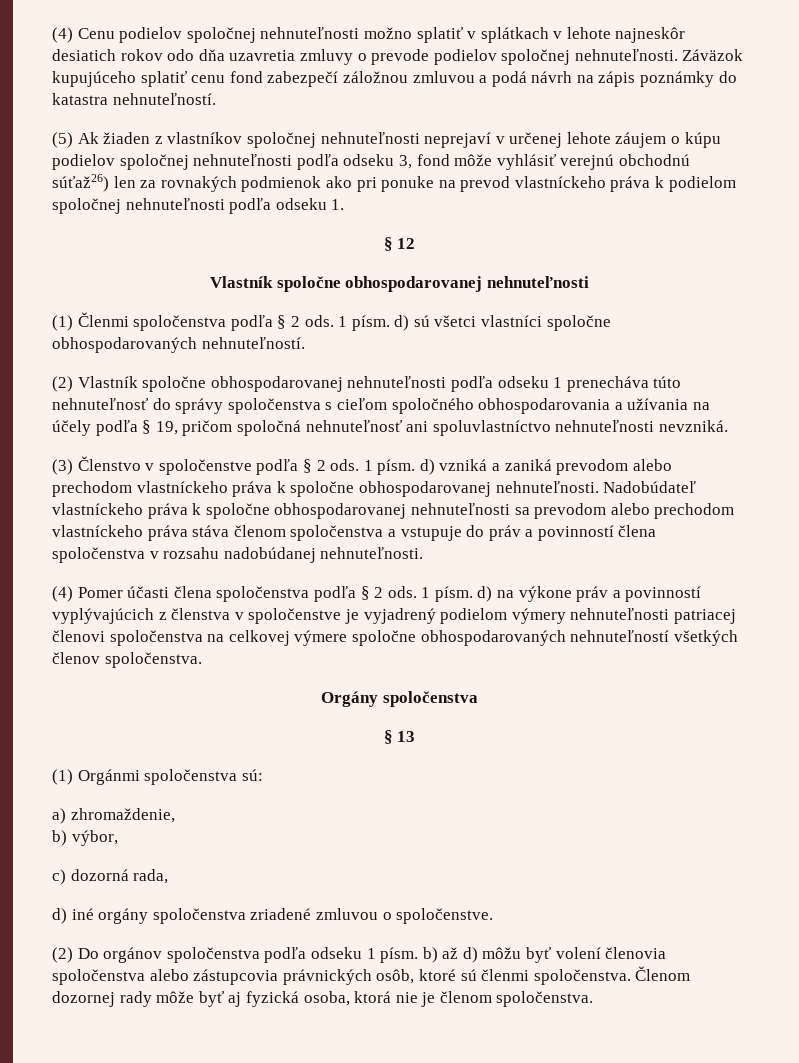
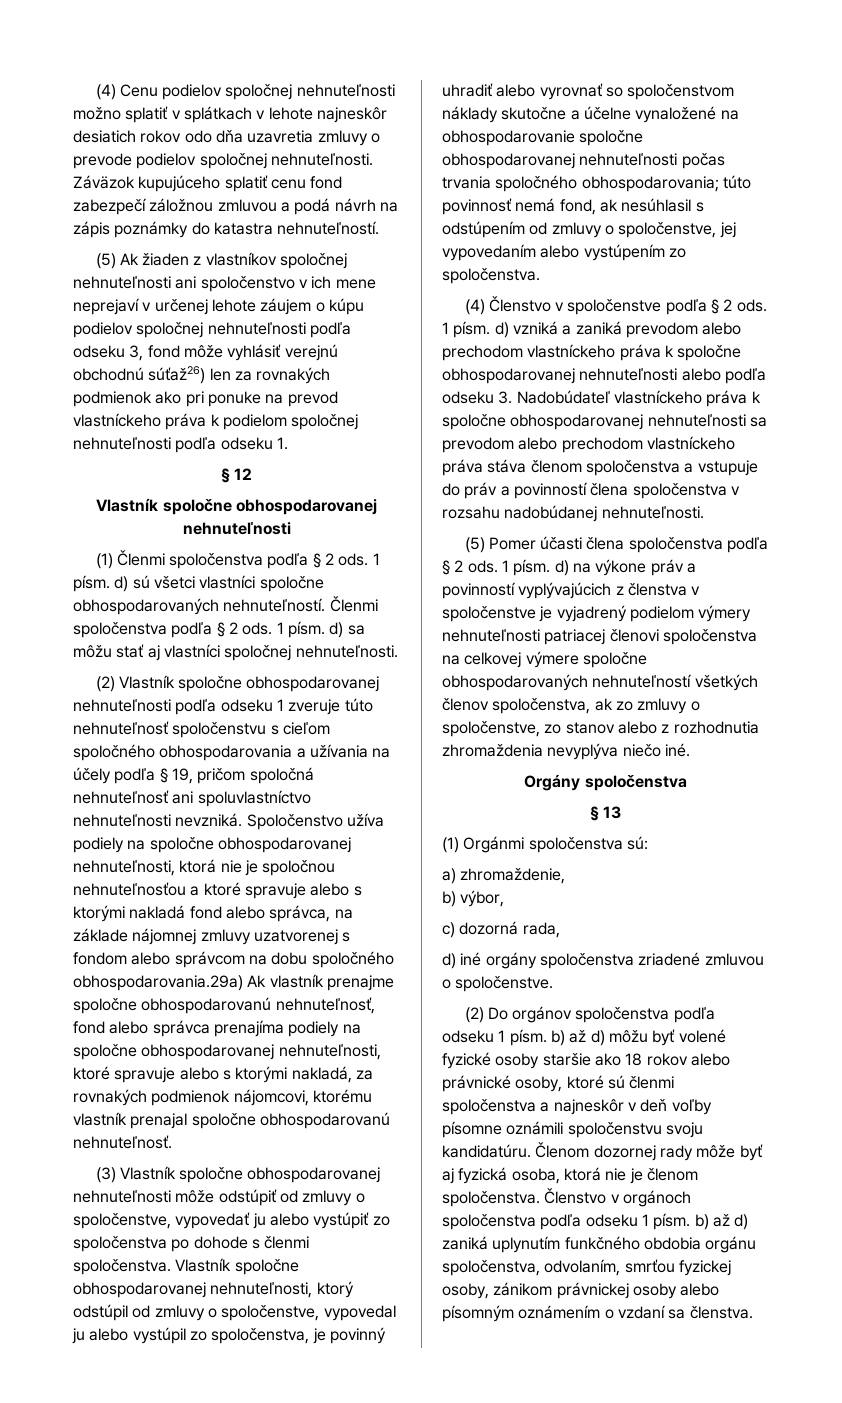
(420, 138) none -> [175,276,376,292] ani spoločenstvo v ich mene
(305, 343) none -> [329,596,378,612] [73,621,365,638] [73,644,398,661] Členmi spoločenstva podľa § 2 ods. 1 písm. d) sa môžu stať aj vlastníci spoločnej nehnuteľnosti.
[566,376,649,392] prenecháva -> [288,699,341,715] zveruje
[152,398,321,414] do správy spoločenstva -> [172,722,267,738] spoločenstvu
[52,459,73,475] // (3) -> [246,813,384,830] [73,837,351,853] [73,859,336,876] [73,882,362,899] [73,905,353,922] [73,928,351,945] [73,951,394,968] [73,974,394,991] [73,997,375,1014] [73,1020,361,1037] [73,1044,381,1060] [73,1066,373,1083] [73,1089,372,1106] [73,1112,390,1129] [73,1135,172,1149] [95,1166,381,1183] [73,1189,365,1206] [73,1212,390,1229] [73,1236,310,1252] [73,1258,299,1275] [73,1281,354,1298] [73,1304,396,1321] [72,1327,386,1344] [442,83,735,100] [442,106,739,123] [442,130,644,146] [442,153,725,169] [442,175,751,192] [442,198,704,215] [442,221,736,238] [442,244,686,261] [442,268,540,284] [464,299,485,315] Spoločenstvo užíva podiely na spoločne obhospodarovanej nehnuteľnosti, ktorá nie je spoločnou nehnuteľnosťou a ktoré spravuje alebo s ktorými nakladá fond alebo správca, na základe nájomnej zmluvy uzatvorenej s fondom alebo správcom na dobu spoločného obhospodarovania.29a) Ak vlastník prenajme spoločne obhospodarovanú nehnuteľnosť, fond alebo správca prenajíma podiely na spoločne obhospodarovanej nehnuteľnosti, ktoré spravuje alebo s ktorými nakladá, za rovnakých podmienok nájomcovi, ktorému vlastník prenajal spoločne obhospodarovanú nehnuteľnosť. // (3) Vlastník spoločne obhospodarovanej nehnuteľnosti môže odstúpiť od zmluvy o spoločenstve, vypovedať ju alebo vystúpiť zo spoločenstva po dohode s členmi spoločenstva. Vlastník spoločne obhospodarovanej nehnuteľnosti, ktorý odstúpil od zmluvy o spoločenstve, vypovedal ju alebo vystúpil zo spoločenstva, je povinný uhradiť alebo vyrovnať so spoločenstvom náklady skutočne a účelne vynaložené na obhospodarovanie spoločne obhospodarovanej nehnuteľnosti počas trvania spoločného obhospodarovania; túto povinnosť nemá fond, ak nesúhlasil s odstúpením od zmluvy o spoločenstve, jej vypovedaním alebo vystúpením zo spoločenstva. // (4)
[495,481,599,493] nehnuteľnosti. -> [579,368,766,384] [442,391,513,404] nehnuteľnosti alebo podľa odseku 3.
[52,586,73,602] (4) -> [464,537,485,553] (5)
[104,652,202,668] spoločenstva. -> [492,698,700,714] [442,721,759,737] [442,743,690,760] spoločenstva, ak zo zmluvy o spoločenstve, zo stanov alebo z rozhodnutia zhromaždenia nevyplýva niečo iné.
[555,947,667,959] [52,969,631,985] volení členovia spoločenstva alebo zástupcovia právnických osôb, ktoré sú členmi spoločenstva. -> [678,1029,726,1043] [442,1052,730,1069] [442,1075,675,1092] [442,1099,712,1115] [442,1121,703,1138] [442,1144,531,1158] volené fyzické osoby staršie ako 18 rokov alebo právnické osoby, ktoré sú členmi spoločenstva a najneskôr v deň voľby písomne oznámili spoločenstvu svoju kandidatúru.
(594, 999) none -> [544,1188,691,1207] [442,1213,749,1230] [442,1236,757,1253] [442,1259,731,1276] [442,1282,720,1299] [442,1305,753,1322] Členstvo v orgánoch spoločenstva podľa odseku 1 písm. b) až d) zaniká uplynutím funkčného obdobia orgánu spoločenstva, odvolaním, smrťou fyzickej osoby, zánikom právnickej osoby alebo písomným oznámením o vzdaní sa členstva.

